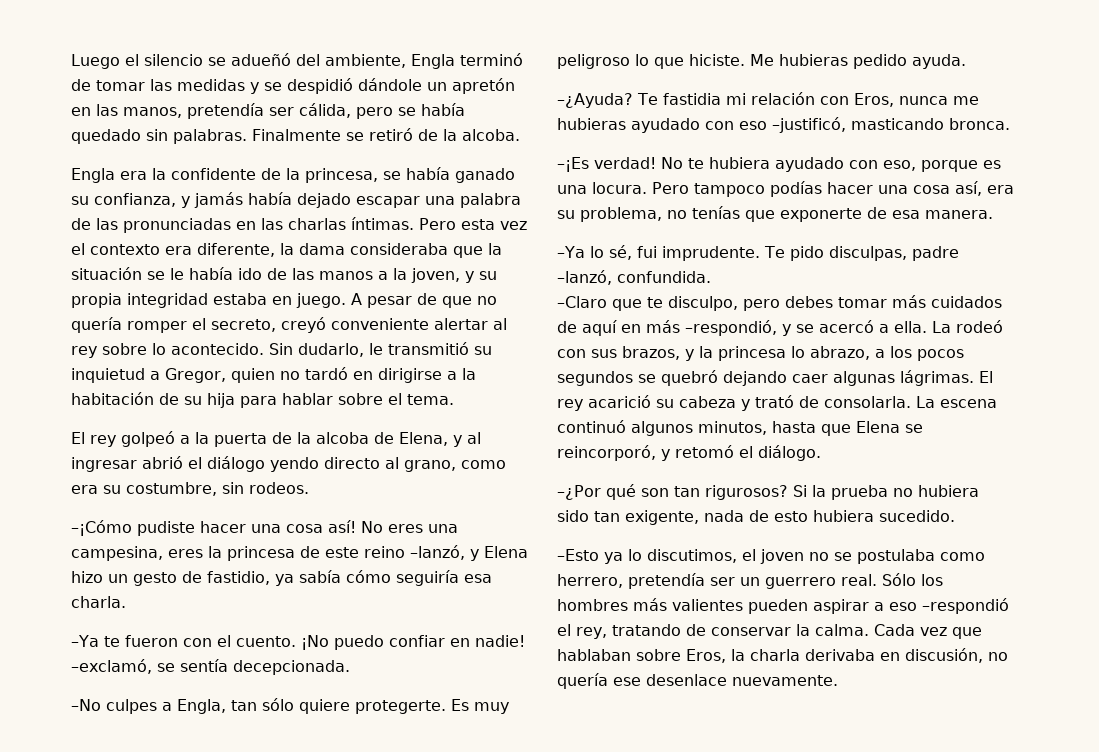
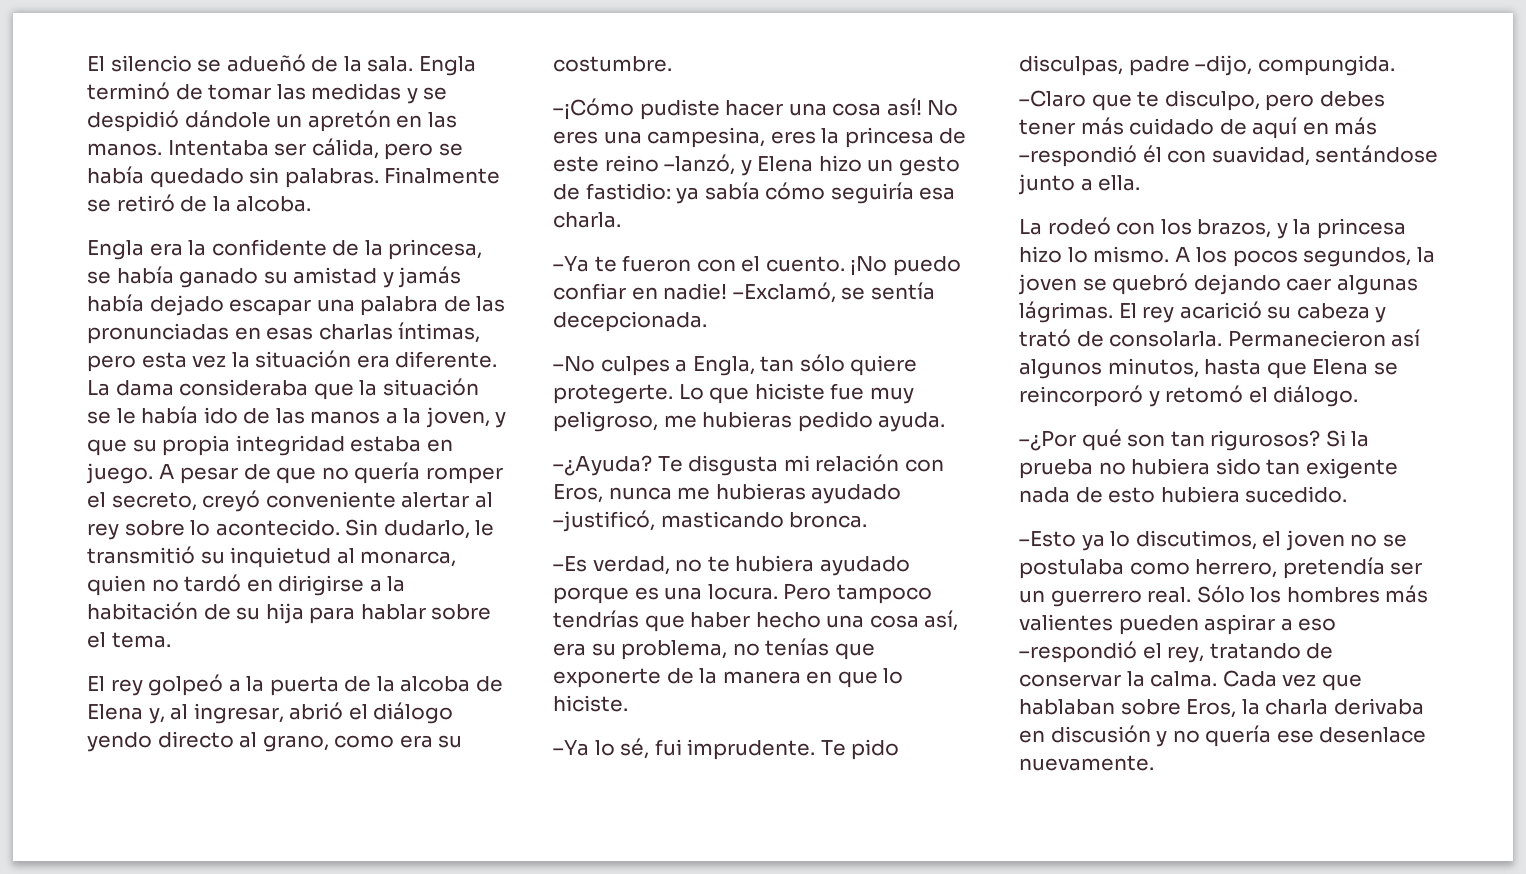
[71,54,139,69] Luego el -> [87,56,105,71] El
[296,54,406,68] del ambiente, -> [311,56,414,72] de la sala.
[123,103,264,119] manos, pretendía -> [87,140,269,156] manos. Intentaba
[94,193,176,207] confianza, -> [293,267,378,284] amistad
[261,217,527,230] [71,243,294,257] las charlas íntimas. Pero esta vez el contexto era diferente, la -> [266,322,481,343] [87,350,498,372] [87,380,110,396] esas charlas íntimas, pero esta vez la situación era diferente. La
(474, 277) none -> [87,439,127,456] que
[150,368,226,383] a Gregor, -> [336,548,457,567] al monarca,
[399,432,481,447] [71,457,137,472] Elena, y al ingresar -> [87,703,284,724] Elena y, al ingresar,
[126,482,309,496] costumbre, sin rodeos. -> [553,56,672,72] costumbre.
[207,571,270,585] fastidio, -> [585,183,671,200] fastidio:
[71,659,152,674] –exclamó, -> [732,282,836,303] –Exclamó,
[451,699,509,714] [557,54,774,69] Es muy peligroso lo que hiciste. Me -> [678,383,914,404] [553,411,697,432] Lo que hiciste fue muy peligroso, me
[662,93,721,105] fastidia -> [688,455,779,476] disgusta
[705,121,767,130] con eso -> (902, 494) none
[557,157,683,172] –¡Es verdad! No -> [553,556,703,575] –Es verdad, no
[849,160,916,171] con eso, -> (910, 566) none
[770,181,873,197] podías hacer -> [553,610,821,632] tendrías que haber hecho
[892,210,993,219] esa manera. -> [699,668,904,688] [553,695,628,712] la manera en que lo hiciste.
[557,270,711,285] –lanzó, confundida. -> [1195,55,1395,76] –dijo, compungida.
[838,295,1002,308] tomar más cuidados -> [1019,117,1215,135] tener más cuidado
[685,320,874,336] –respondió, y se acercó -> [1019,145,1439,167] [1018,174,1075,195] –respondió él con suavidad, sentándose junto
(927, 327) none -> (1141, 183) //
[591,349,617,358] sus -> [1160,219,1192,235] los
[791,346,964,361] [557,371,633,386] lo abrazo, a los pocos segundos -> [1019,246,1435,267] [1018,274,1077,295] hizo lo mismo. A los pocos segundos, la joven
[916,396,997,408] [557,420,626,433] La escena continuó -> [1227,329,1421,347] Permanecieron así
[557,445,656,461] reincorporó, -> [1019,385,1143,407] reincorporó
[625,510,699,525] exigente, -> [1305,458,1398,479] exigente
[905,648,983,663] discusión, -> [1050,725,1168,747] discusión y

